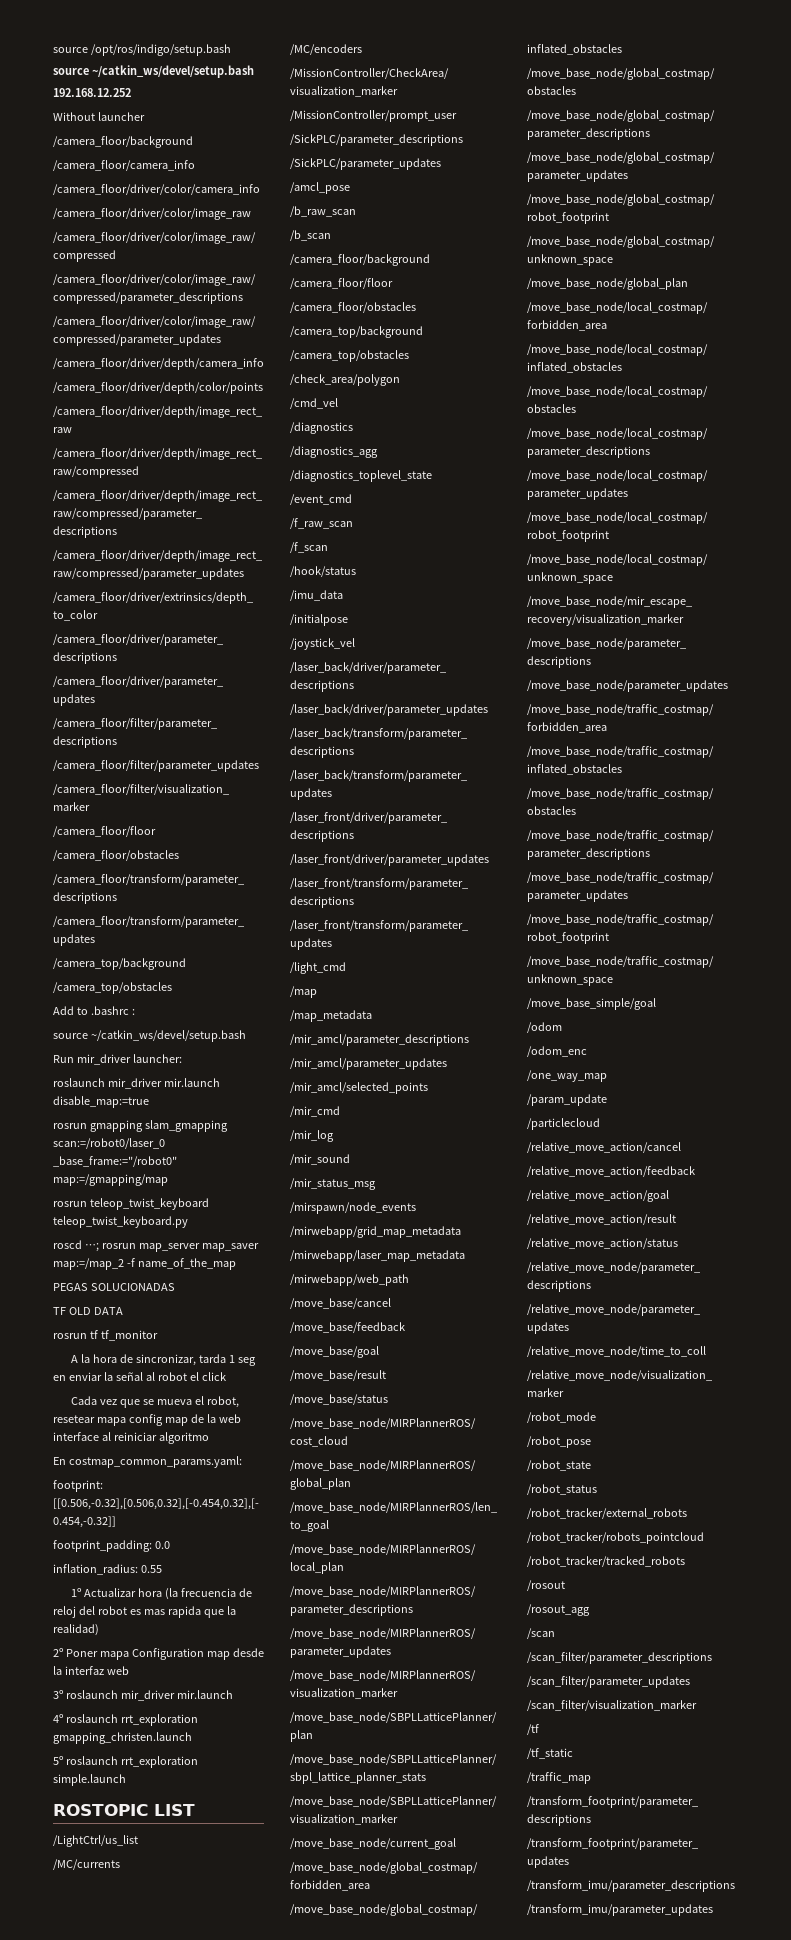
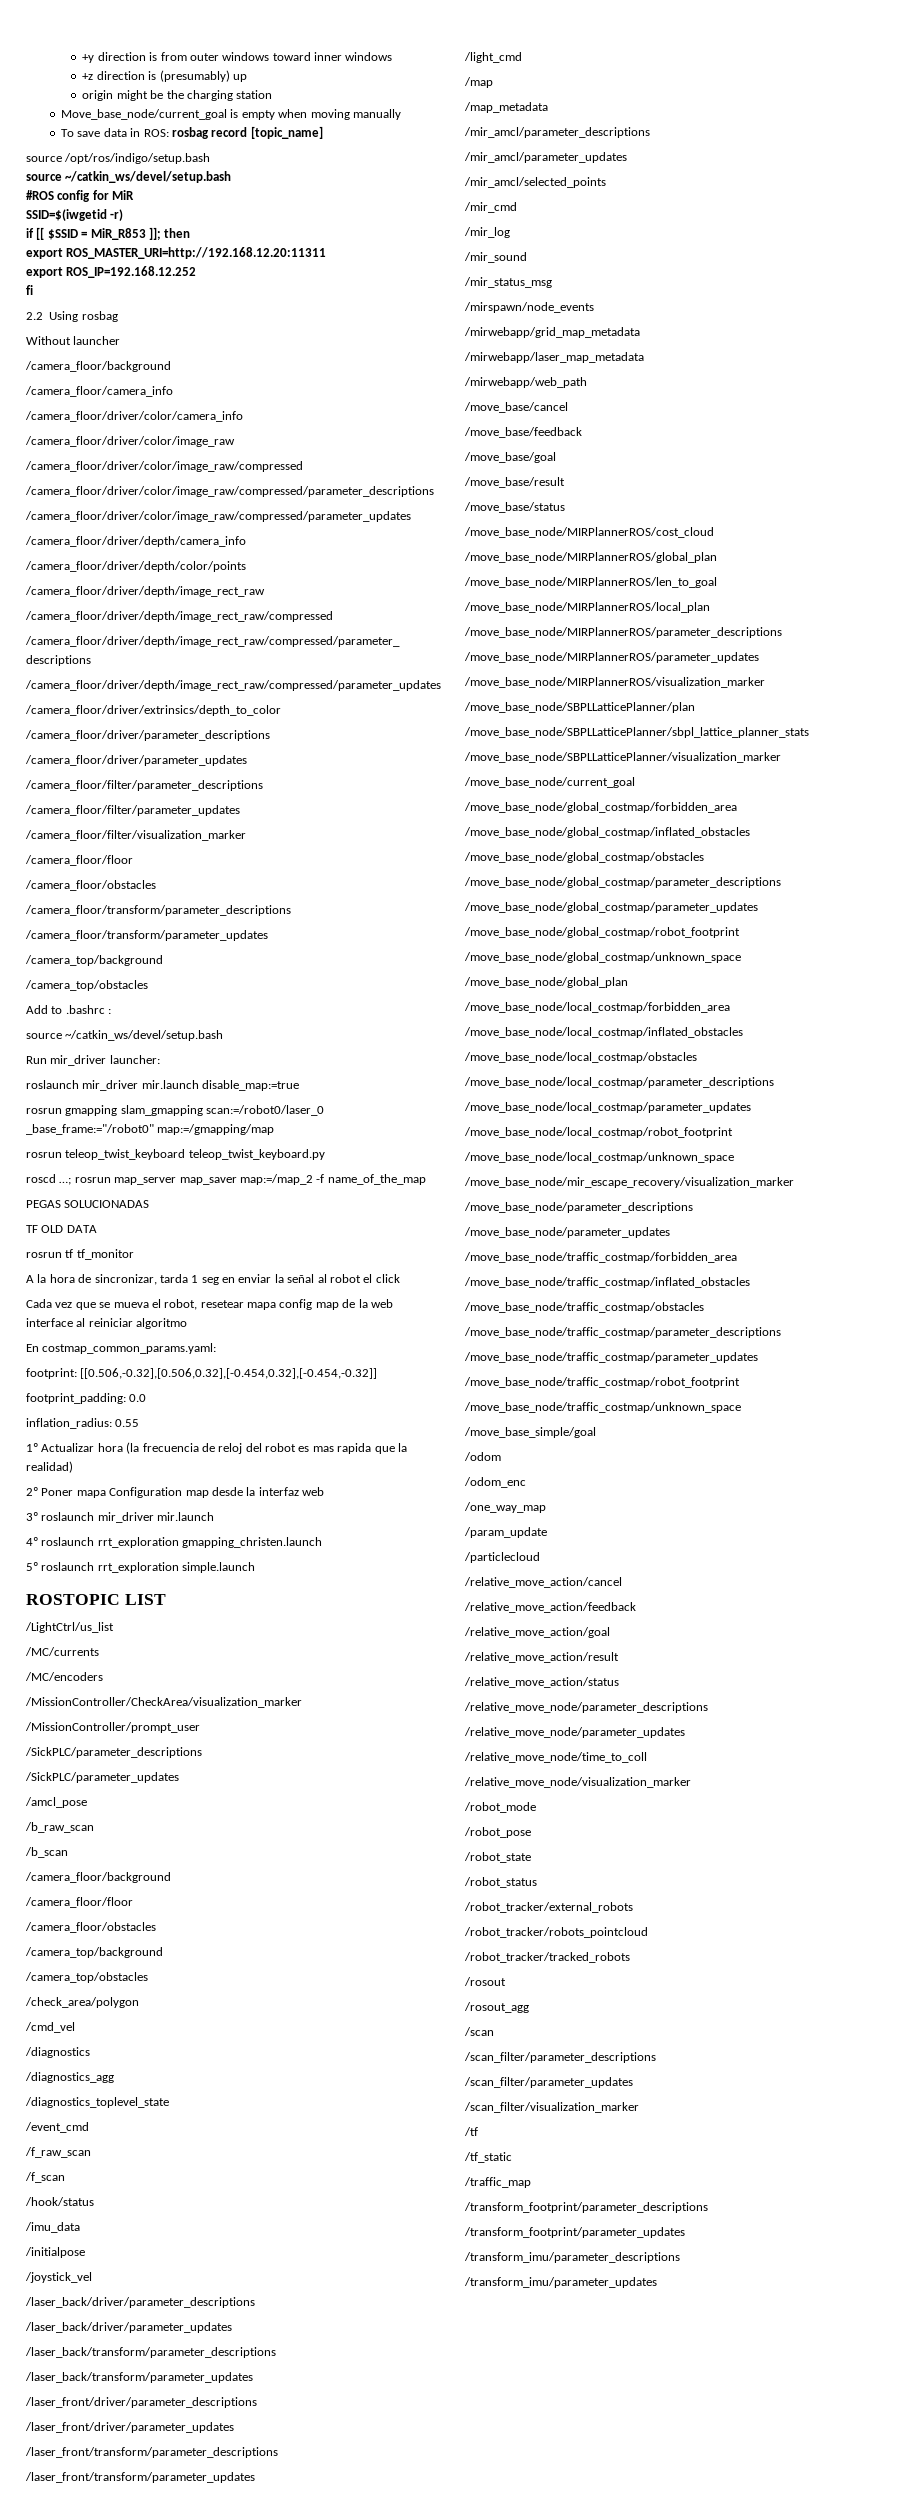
[53,44,231,56] [53,65,254,78] [53,88,131,97] source /opt/ros/indigo/setup.bash // source ~/catkin_ws/devel/setup.bash // 192.168.12.252 -> [82,52,393,63] [82,70,247,82] [82,90,273,101] [61,109,401,120] [61,126,323,139] [26,153,211,164] [26,171,232,183] [26,190,135,202] [26,209,124,221] [26,227,191,240] [26,247,327,259] [26,266,197,278] [26,285,33,295] [26,311,118,322] +y direction is from outer windows toward inner windows // +z direction is (presumably) up // origin might be the charging station // Move_base_node/current_goal is empty when moving manually // To save data in ROS: rosbag record [topic_name] // source /opt/ros/indigo/setup.bash // source ~/catkin_ws/devel/setup.bash // #ROS config for MiR // SSID=$(iwgetid -r) // if [[ $SSID = MiR_R853 ]]; then // export ROS_MASTER_URI=http://192.168.12.20:11311 // export ROS_IP=192.168.12.252 // fi // 2.2 Using rosbag

